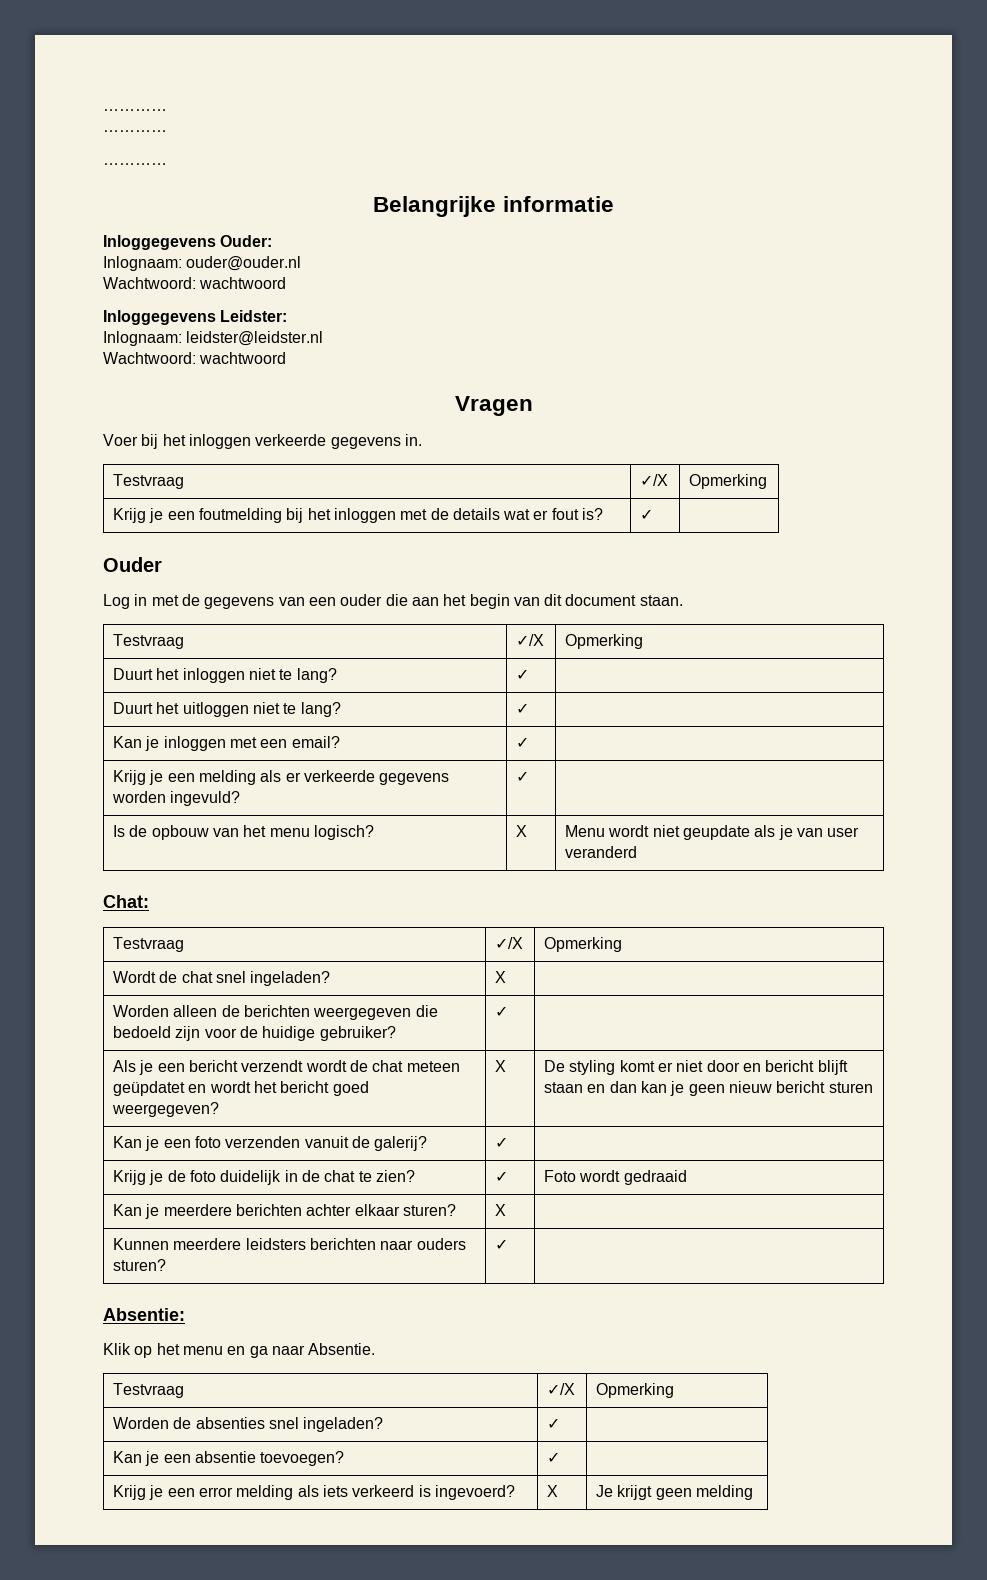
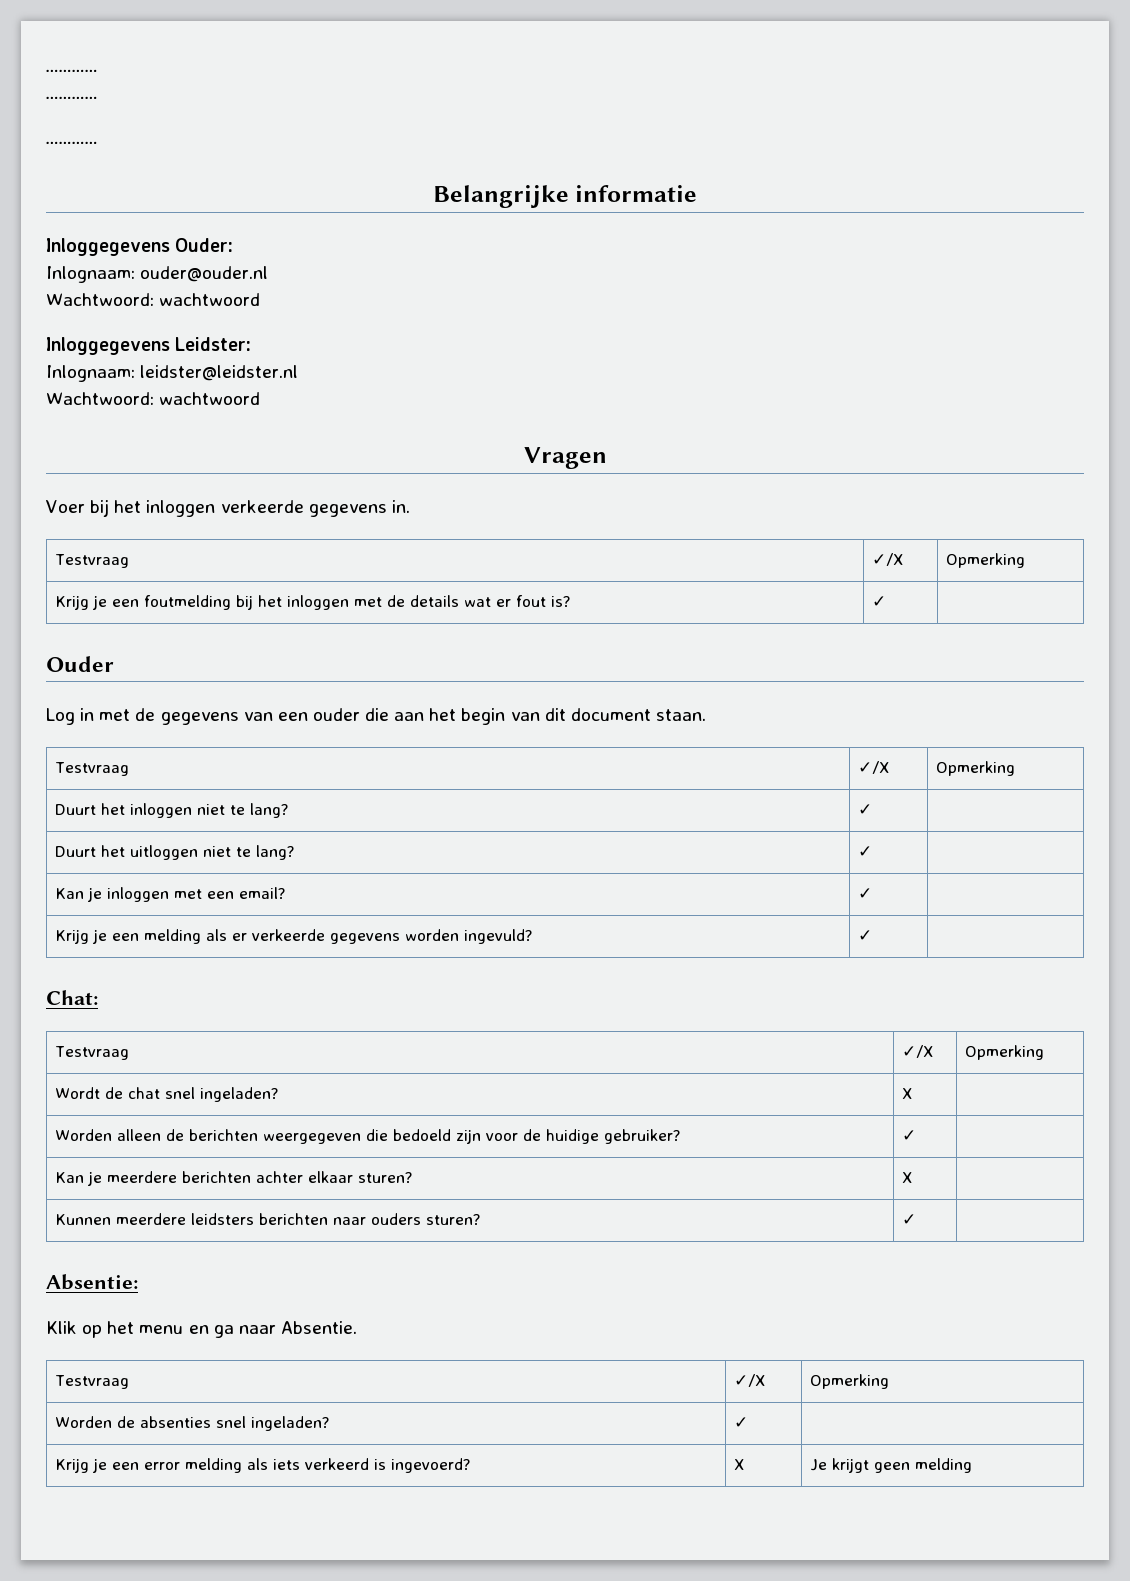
[112,825,374,840] [515,825,527,837] [564,825,860,840] [564,846,637,858] // Is de opbouw van het menu logisch? | X | Menu wordt niet geupdate als je van user veranderd -> (872, 935) none
[112,1060,460,1075] [112,1081,369,1096] [111,1102,219,1117] [494,1060,506,1072] [543,1060,848,1075] [543,1081,873,1096] [112,1136,428,1151] [494,1137,508,1148] [112,1170,415,1185] [494,1171,508,1182] [543,1170,687,1185] // Als je een bericht verzendt wordt de chat meteen geüpdatet en wordt het bericht goed weergegeven? | X | De styling komt er niet door en bericht blijft staan en dan kan je geen nieuw bericht sturen // Kan je een foto verzenden vanuit de galerij? | ✓ | // Krijg je de foto duidelijk in de chat te zien? | ✓ | Foto wordt gedraaid -> (916, 1135) none
[112,1451,345,1466] [546,1452,560,1463] // Kan je een absentie toevoegen? | ✓ | -> (748, 1422) none

